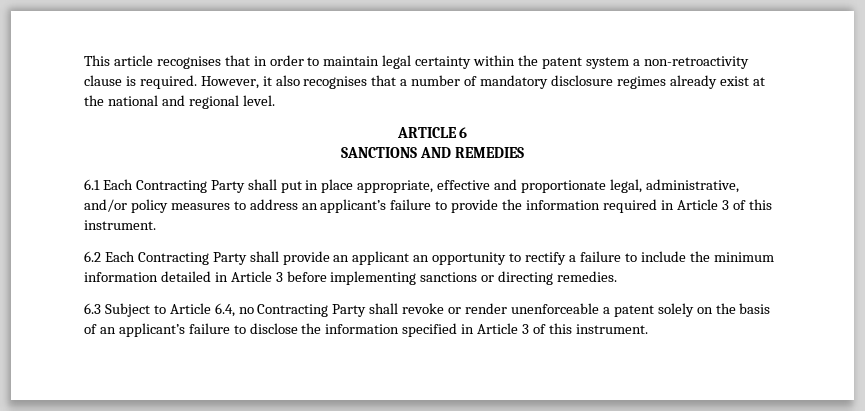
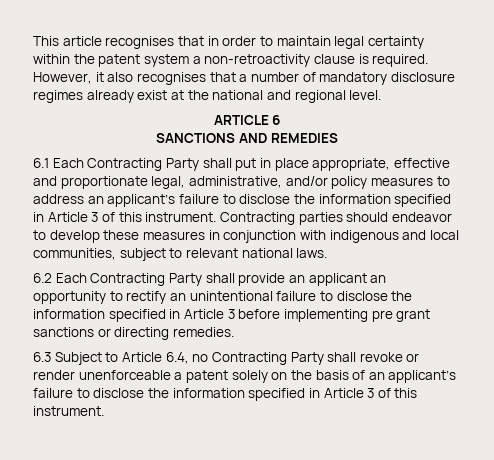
[451,199,772,213] [84,220,156,230] provide the information required in Article 3 of this instrument. -> [239,194,452,207] [33,212,452,225] [33,230,459,243] [33,248,328,261] disclose the information specified in Article 3 of this instrument. Contracting parties should endeavor to develop these measures in conjunction with indigenous and local communities, subject to relevant national laws.
[568,251,774,262] [84,271,211,282] a failure to include the minimum information detailed -> [169,291,413,301] [33,309,166,322] an unintentional failure to disclose the information specified
(417, 278) none -> [371,309,431,322] pre grant

